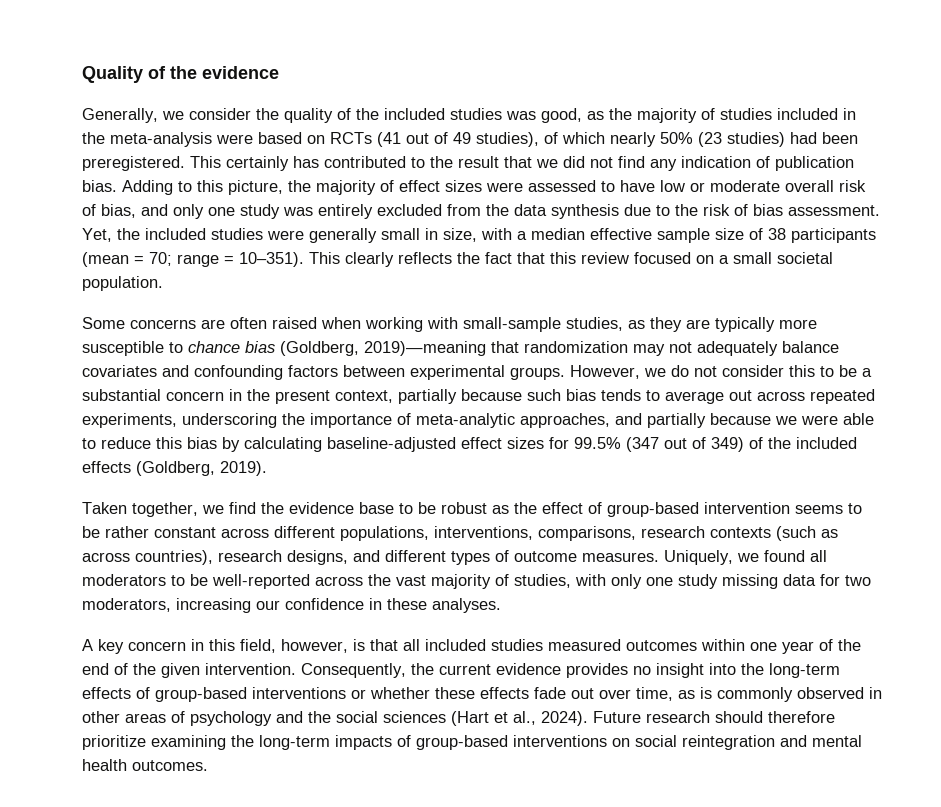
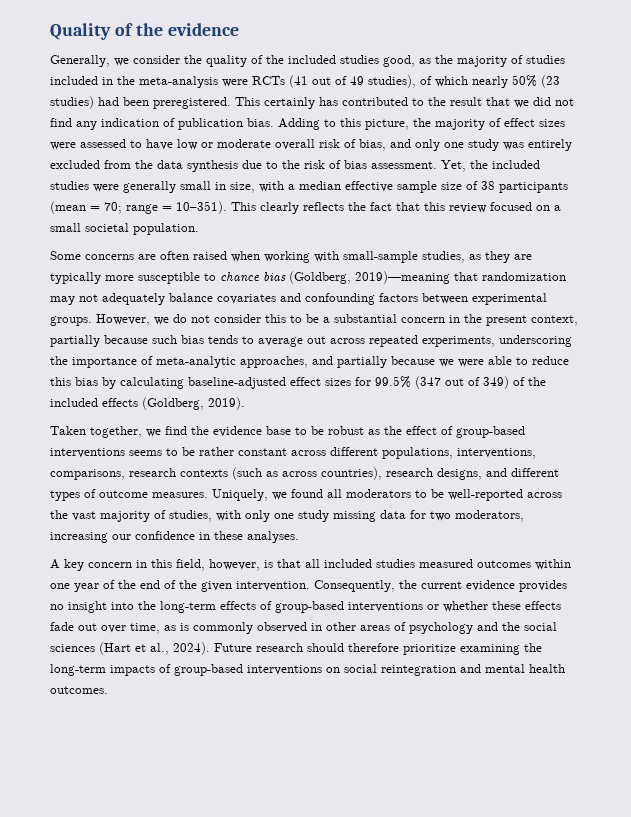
[506,111,536,120] was -> (379, 59) none
[258,132,325,144] based on -> (248, 83) none
[704,502,790,514] intervention -> [50,448,125,458] interventions

